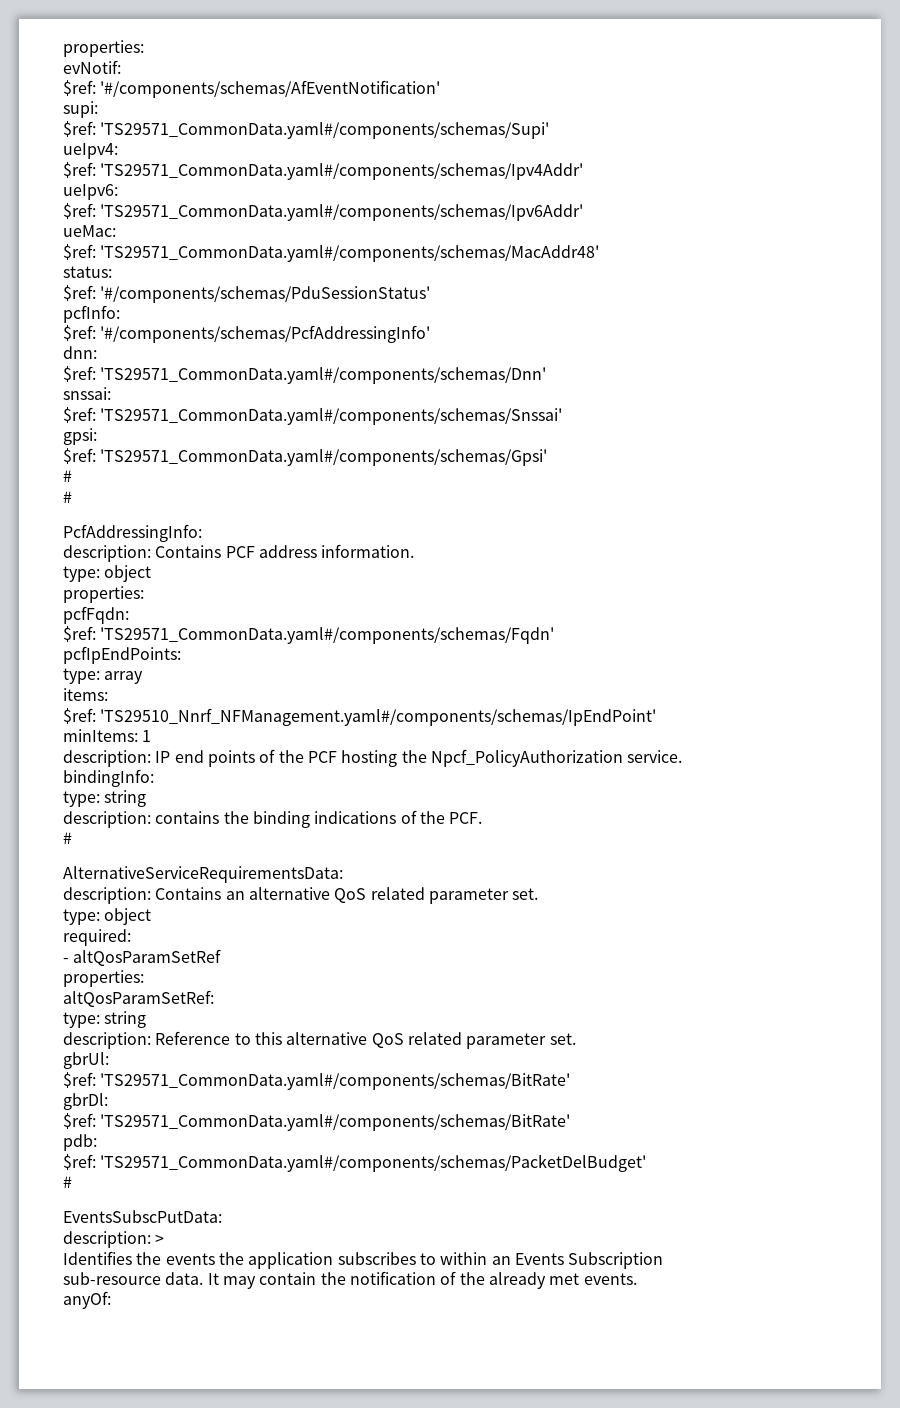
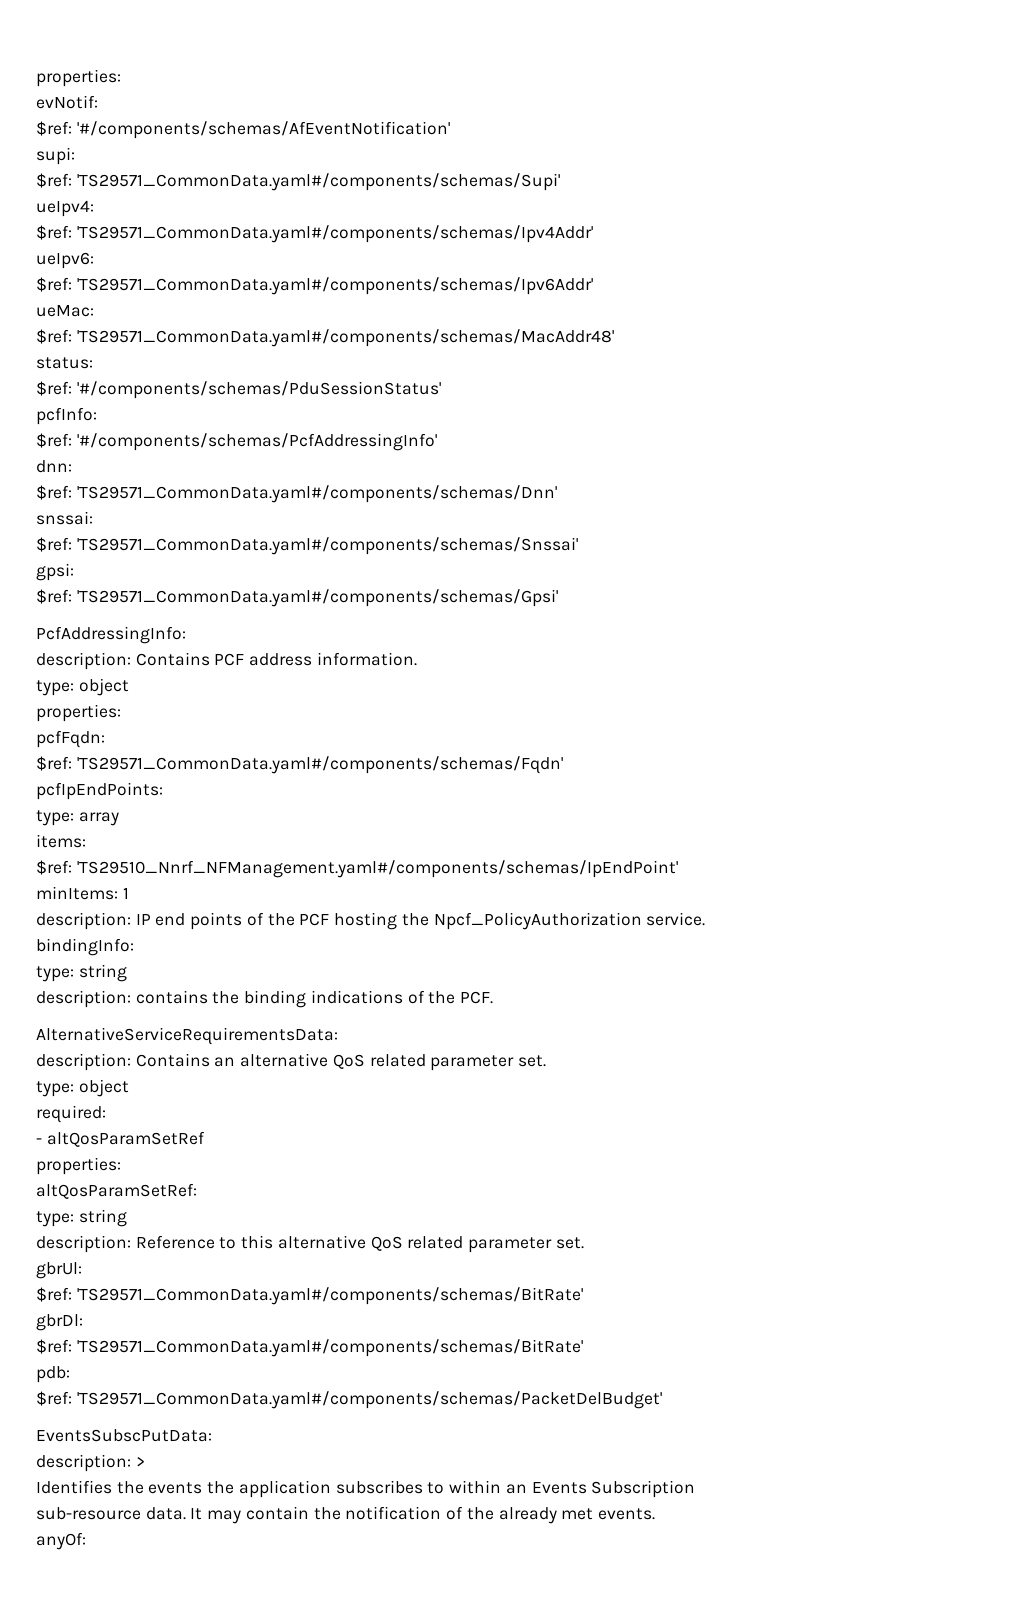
[63,470,72,482] [63,491,72,503] // # // # -> (558, 598) none
[63,832,72,844] // # -> (494, 997) none
[63,1176,72,1188] // # -> (662, 1400) none

